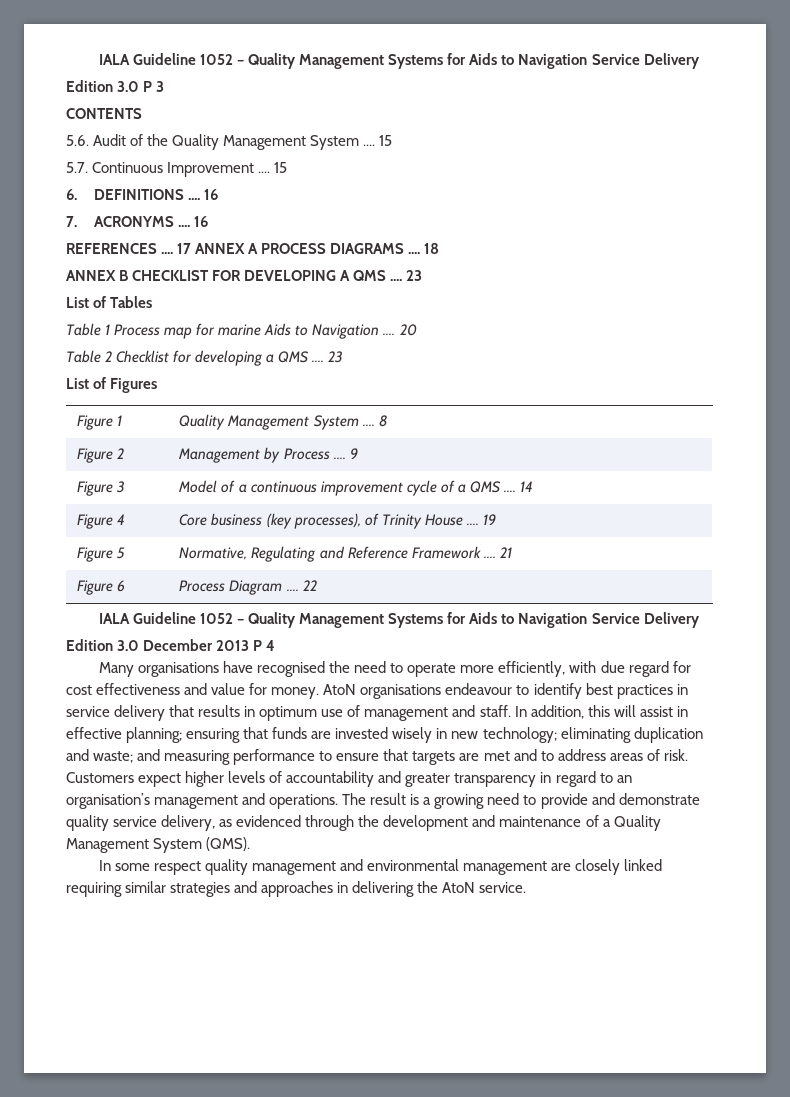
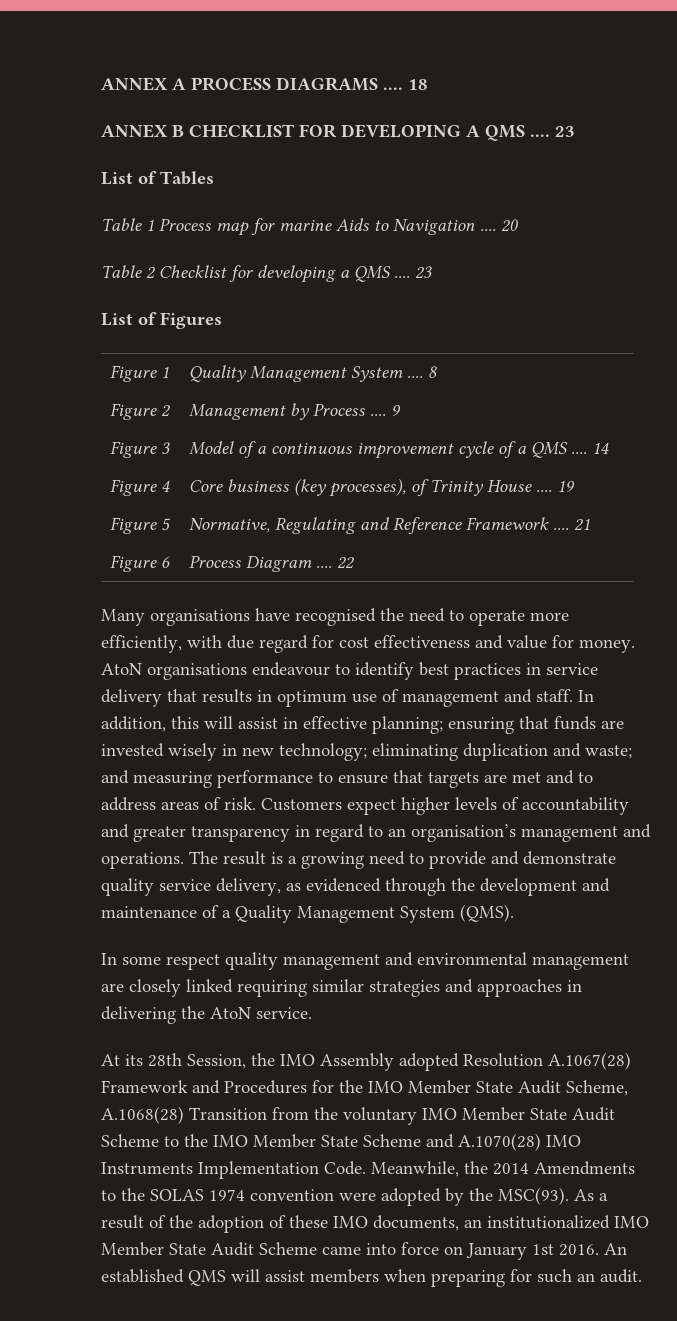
[98,53,700,69] [66,80,165,92] [66,108,142,119] [66,134,393,150] [66,162,288,177] [66,189,219,200] [66,216,209,227] [66,243,192,254] IALA Guideline 1052 – Quality Management Systems for Aids to Navigation Service Delivery // Edition 3.0 P 3 // CONTENTS // 5.6. Audit of the Quality Management System .... 15 // 5.7. Continuous Improvement .... 15 // 6. DEFINITIONS .... 16 // 7. ACRONYMS .... 16 // REFERENCES .... 17 -> (101, 84) none
[98,612,700,628] [66,639,276,651] // IALA Guideline 1052 – Quality Management Systems for Aids to Navigation Service Delivery // Edition 3.0 December 2013 P 4 -> (356, 563) none
(527, 887) none -> [101,1052,631,1071] [101,1080,628,1096] [101,1106,615,1125] [101,1133,581,1151] [101,1161,635,1179] [101,1187,608,1206] [101,1215,649,1233] [101,1242,627,1260] [101,1269,642,1287] // At its 28th Session, the IMO Assembly adopted Resolution A.1067(28) Framework and Procedures for the IMO Member State Audit Scheme, A.1068(28) Transition from the voluntary IMO Member State Audit Scheme to the IMO Member State Scheme and A.1070(28) IMO Instruments Implementation Code. Meanwhile, the 2014 Amendments to the SOLAS 1974 convention were adopted by the MSC(93). As a result of the adoption of these IMO documents, an institutionalized IMO Member State Audit Scheme came into force on January 1st 2016. An established QMS will assist members when preparing for such an audit.

